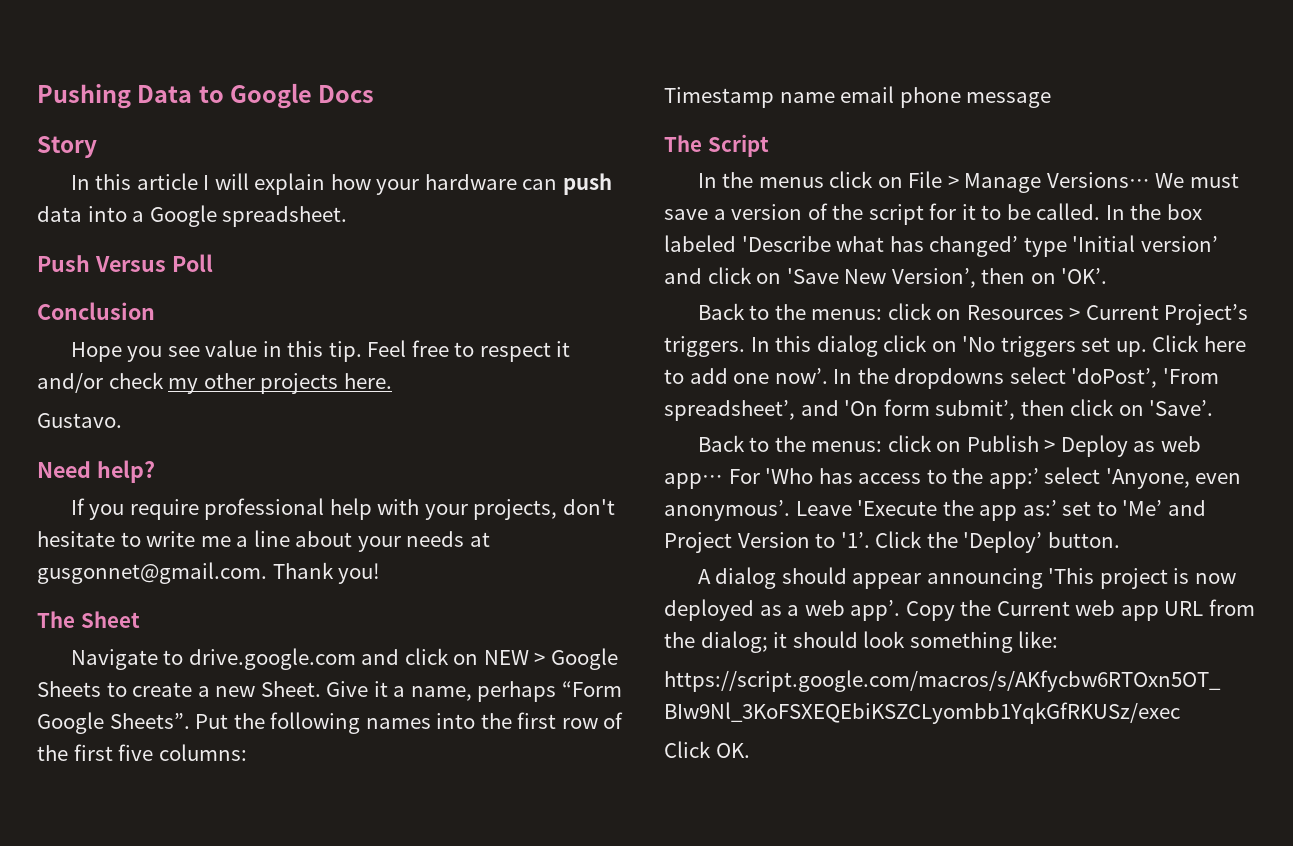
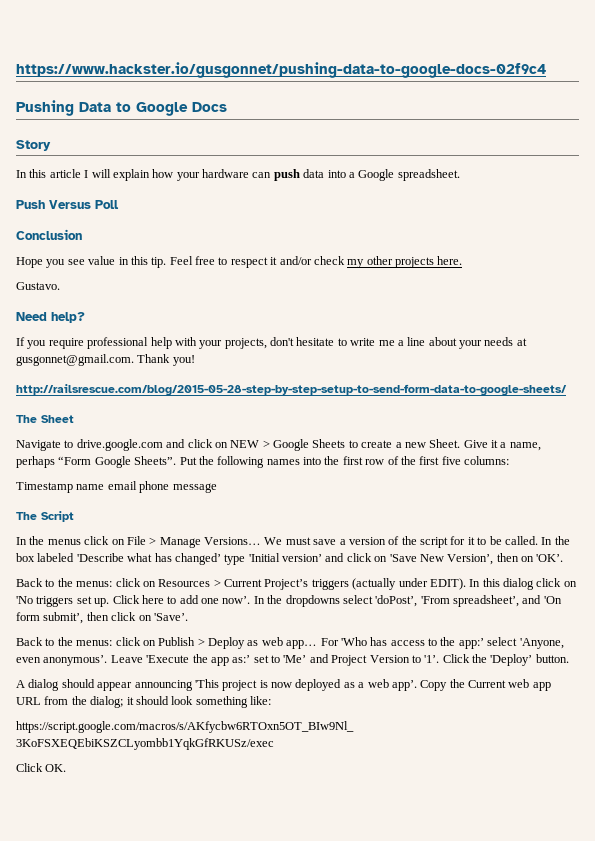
(37, 96) none -> [16,62,546,78] https://www.hackster.io/gusgonnet/pushing-data-to-google-docs-02f9c4 //
(381, 573) none -> [16,384,567,396] // http://railsrescue.com/blog/2015-05-28-step-by-step-setup-to-send-form-data-to-google-sheets/
[664,336,745,357] triggers. -> [311,578,466,590] triggers (actually under EDIT).

